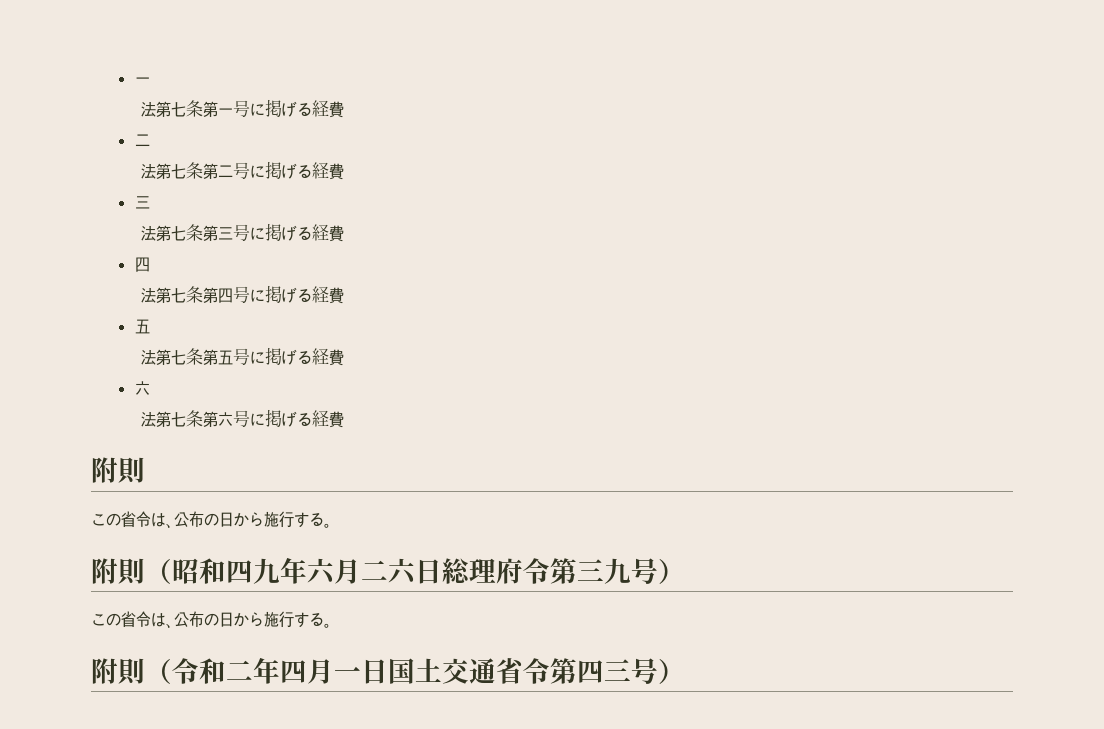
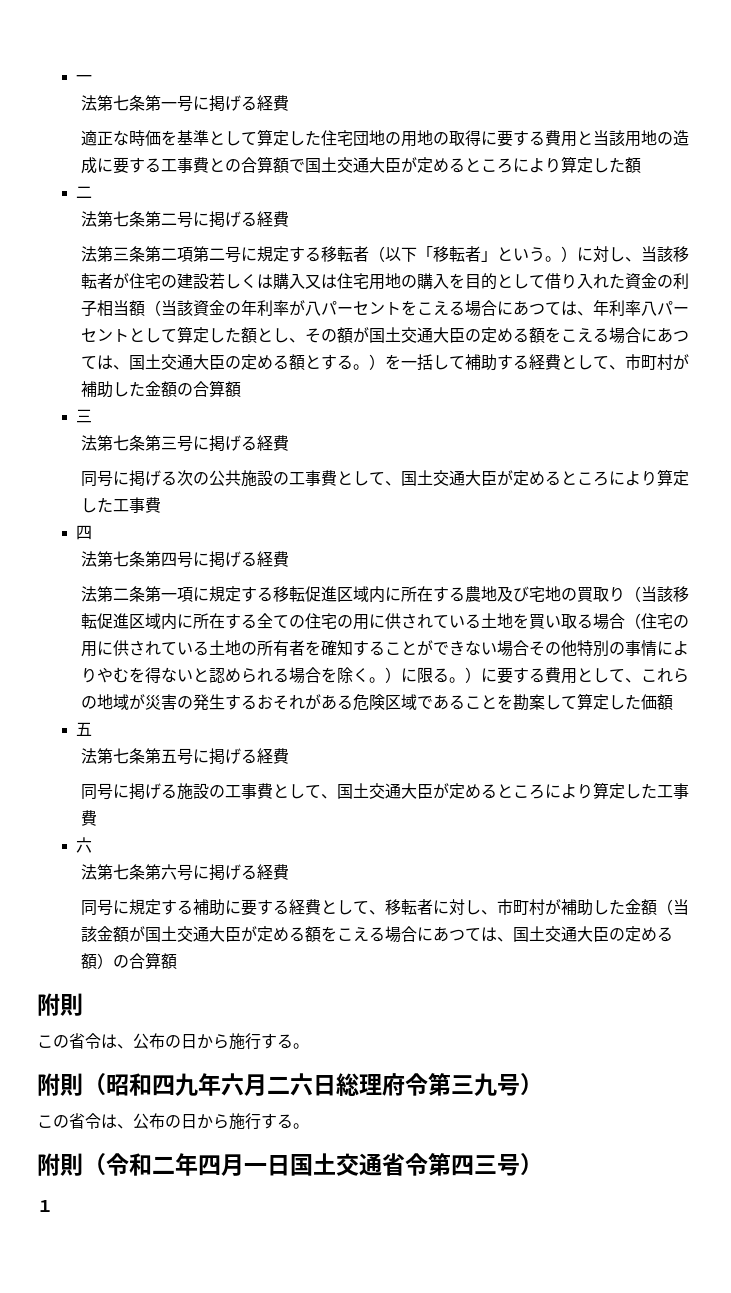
(345, 109) none -> [80,129,689,147] [80,156,641,174] // 適正な時価を基準として算定した住宅団地の用地の取得に要する費用と当該用地の造成に要する工事費との合算額で国土交通大臣が定めるところにより算定した額
(345, 171) none -> [80,246,689,263] [80,273,689,290] [80,300,689,317] [80,326,689,344] [80,354,689,371] [80,380,241,398] // 法第三条第二項第二号に規定する移転者（以下「移転者」という。）に対し、当該移転者が住宅の建設若しくは購入又は住宅用地の購入を目的として借り入れた資金の利子相当額（当該資金の年利率が八パーセントをこえる場合にあつては、年利率八パーセントとして算定した額とし、その額が国土交通大臣の定める額をこえる場合にあつては、国土交通大臣の定める額とする。）を一括して補助する経費として、市町村が補助した金額の合算額
(345, 233) none -> [80,469,689,487] [80,497,161,513] // 同号に掲げる次の公共施設の工事費として、国土交通大臣が定めるところにより算定した工事費
(345, 295) none -> [80,586,689,603] [80,613,689,630] [80,640,689,657] [80,667,689,684] [80,693,673,711] // 法第二条第一項に規定する移転促進区域内に所在する農地及び宅地の買取り（当該移転促進区域内に所在する全ての住宅の用に供されている土地を買い取る場合（住宅の用に供されている土地の所有者を確知することができない場合その他特別の事情によりやむを得ないと認められる場合を除く。）に限る。）に要する費用として、これらの地域が災害の発生するおそれがある危険区域であることを勘案して算定した価額
(345, 357) none -> [80,782,689,800] [80,810,97,826] // 同号に掲げる施設の工事費として、国土交通大臣が定めるところにより算定した工事費
(345, 419) none -> [80,899,689,916] [80,926,673,943] [80,952,177,969] // 同号に規定する補助に要する経費として、移転者に対し、市町村が補助した金額（当該金額が国土交通大臣が定める額をこえる場合にあつては、国土交通大臣の定める額）の合算額
(685, 671) none -> [37,1200,53,1212] // １

